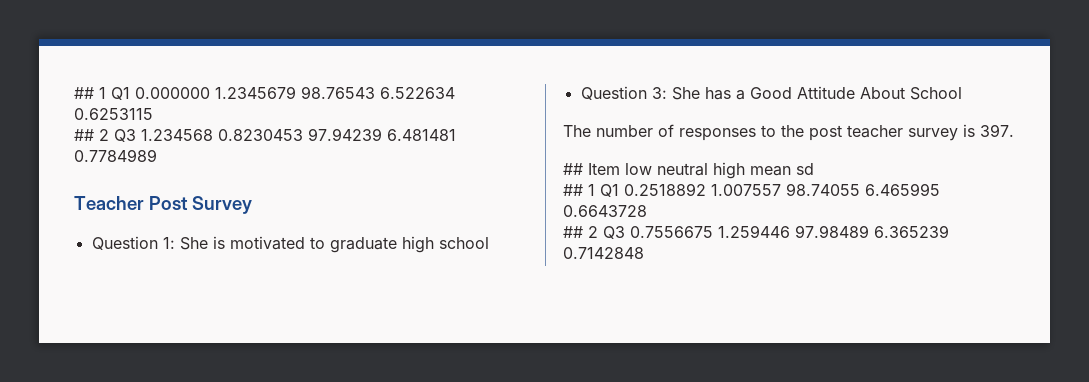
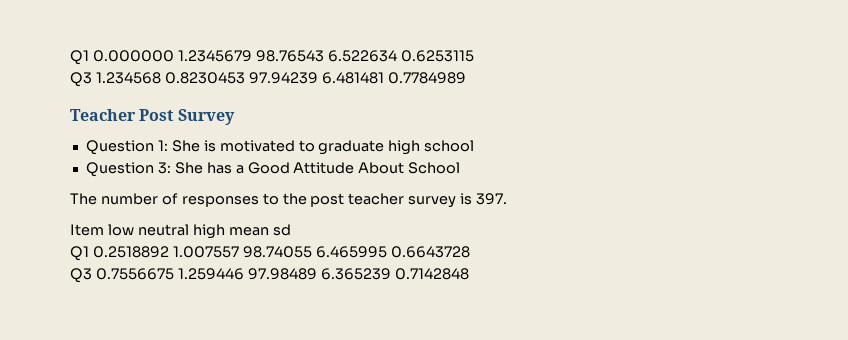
[74,87,106,99] ## 1 -> (70, 57) none
[74,129,109,141] ## 2 -> (474, 56) none
[563,163,583,175] ## -> (508, 199) none
[563,184,595,196] ## 1 -> (291, 230) none
[563,226,598,238] ## 2 -> (470, 252) none

